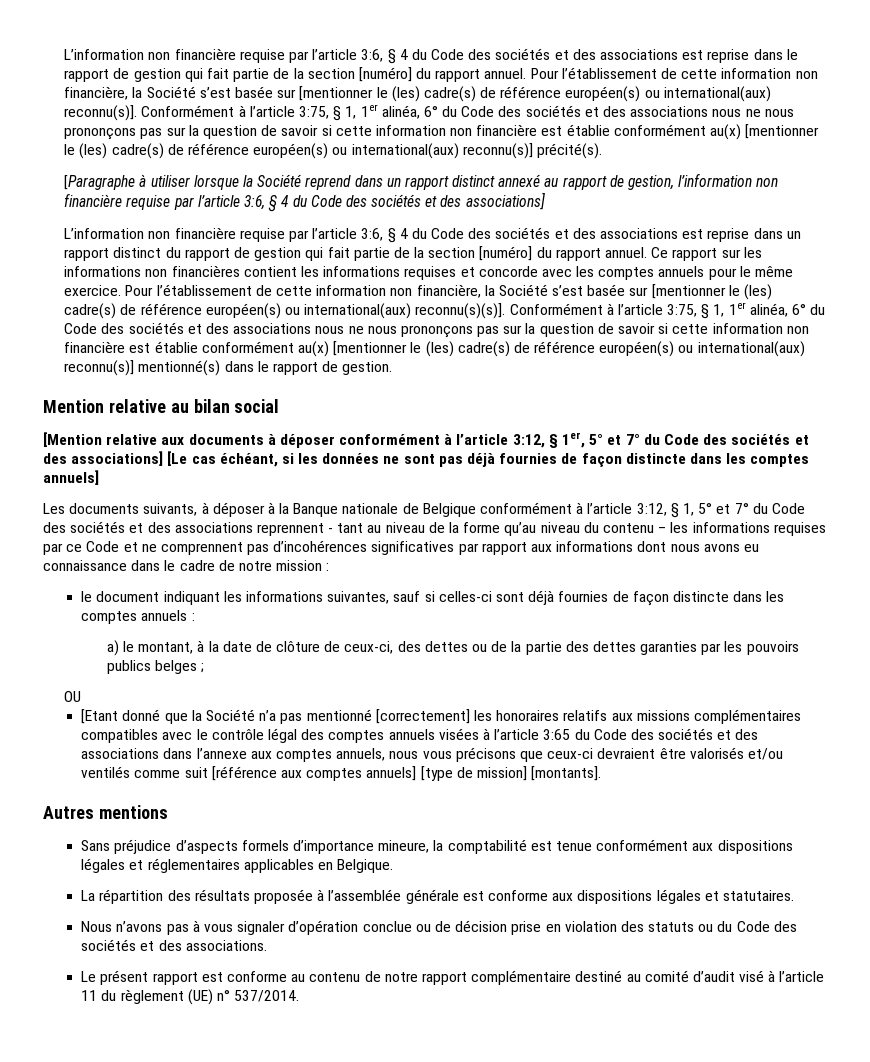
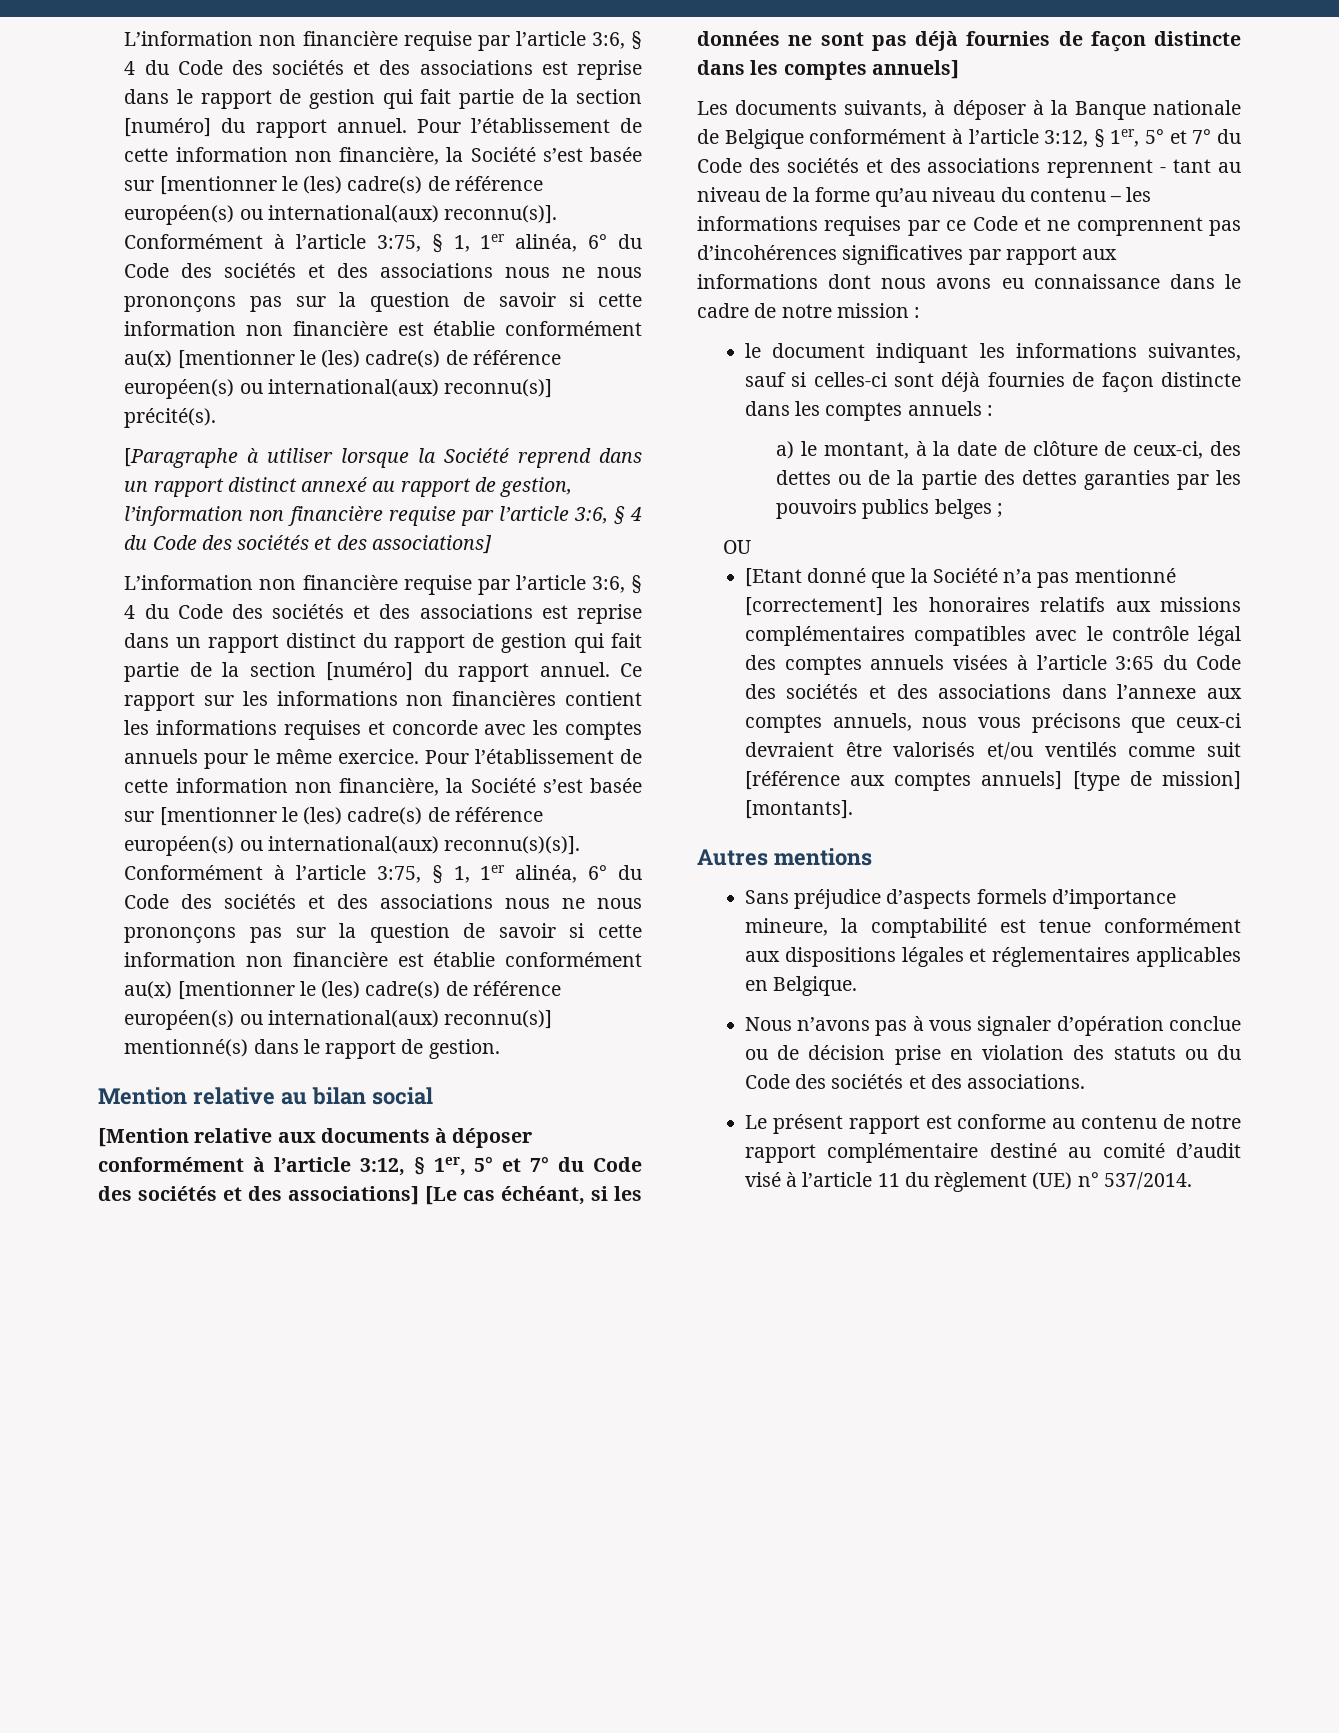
[682,503,694,516] 1, -> [1110,129,1140,147] 1er,
[81,889,794,904] // La répartition des résultats proposée à l’assemblée générale est conforme aux dispositions légales et statutaires. -> (858, 986) none

